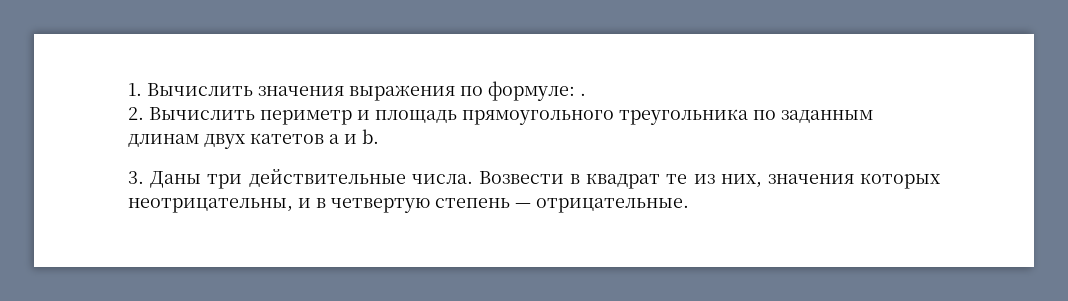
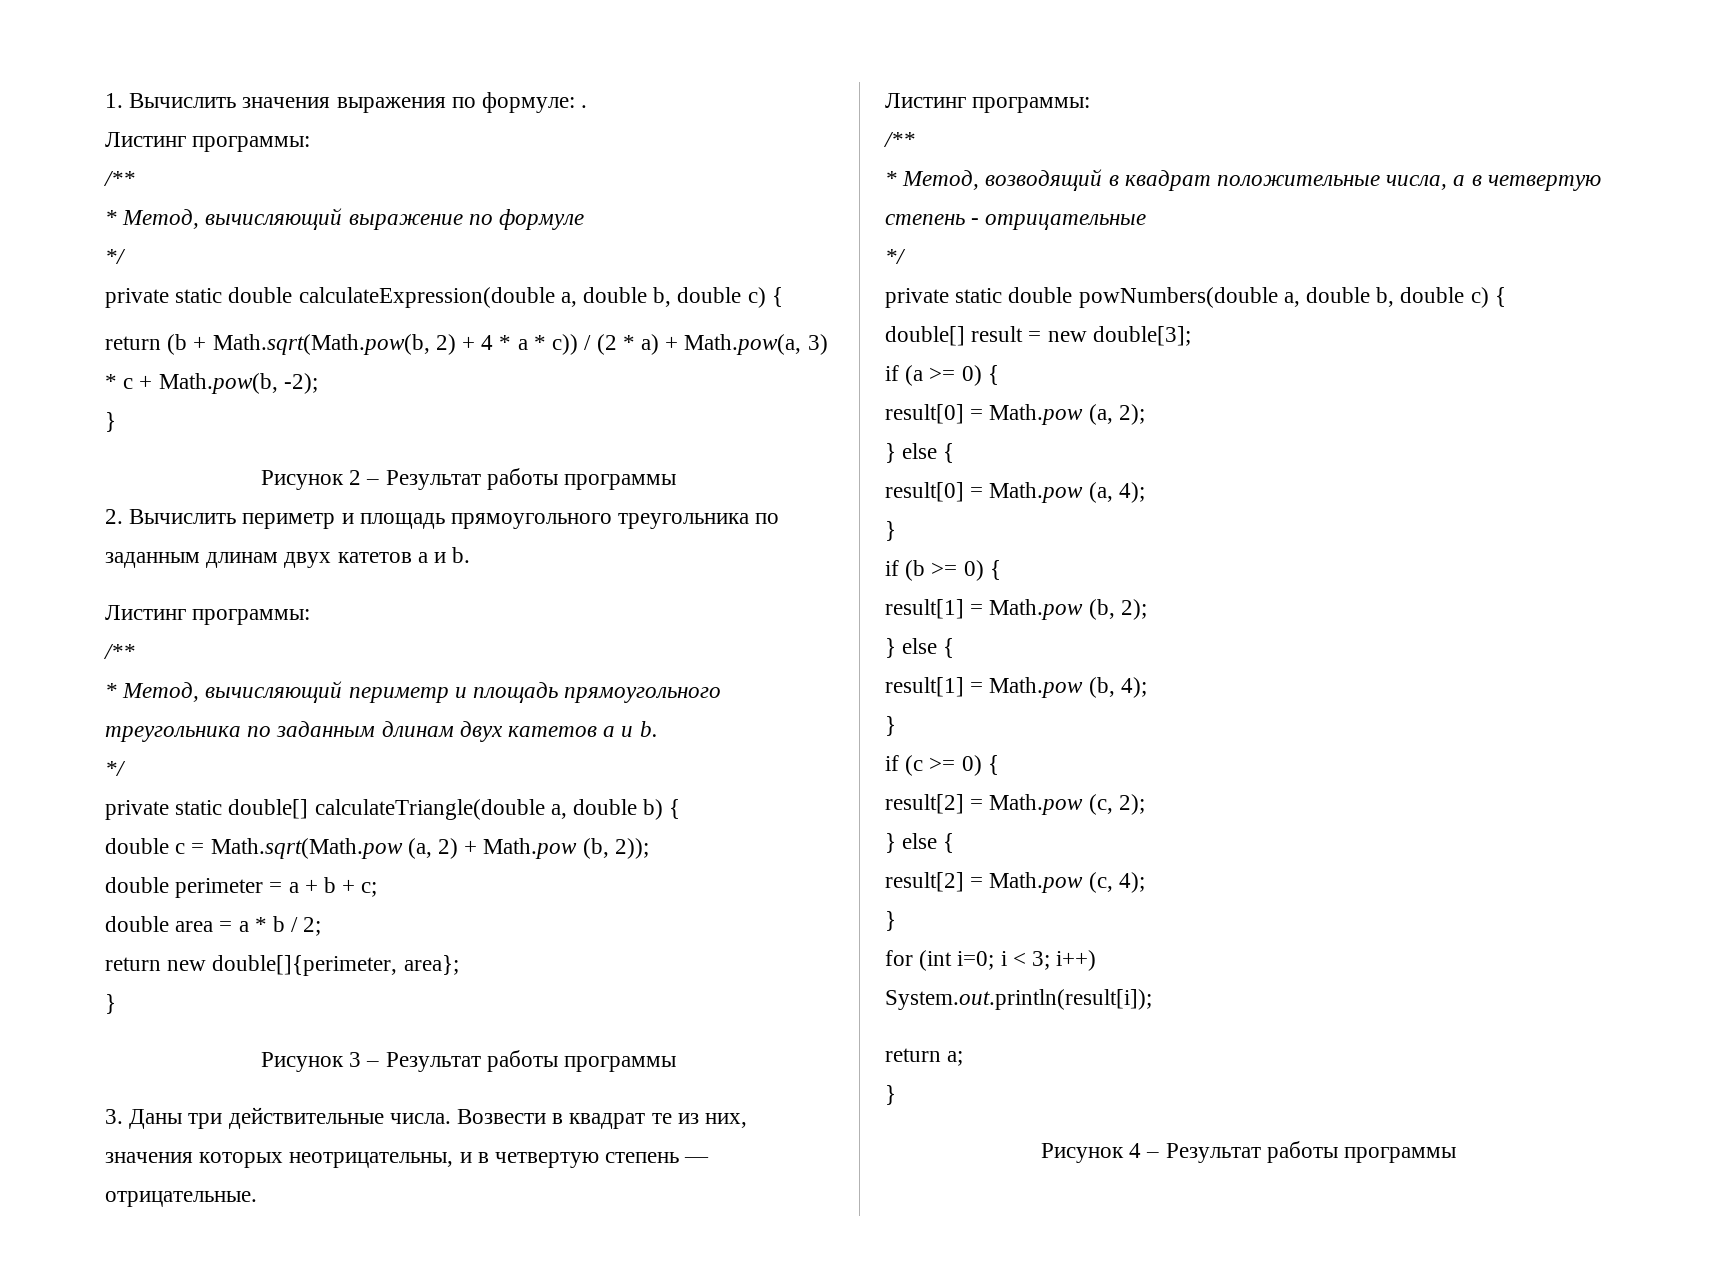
(586, 94) none -> [105,132,311,152] [103,171,135,186] [105,208,585,230] [105,249,126,264] [105,287,783,308] [105,334,828,355] [105,373,318,394] [105,412,116,432] [260,468,677,490] // Листинг программы: // /** // * Метод, вычисляющий выражение по формуле // */ // private static double calculateExpression(double a, double b, double c) { // return (b + Math.sqrt(Math.pow(b, 2) + 4 * a * c)) / (2 * a) + Math.pow(a, 3) * c + Math.pow(b, -2); // } // Рисунок 2 – Результат работы программы
(379, 136) none -> [105,605,311,625] [103,644,135,659] [105,681,722,703] [105,721,658,742] [105,761,126,776] [105,799,681,820] [105,838,649,859] [105,877,378,898] [105,916,322,936] [105,955,459,976] [105,994,116,1014] [260,1050,677,1072] // Листинг программы: // /** // * Метод, вычисляющий периметр и площадь прямоугольного треугольника по заданным длинам двух катетов а и b. // */ // private static double[] calculateTriangle(double a, double b) { // double c = Math.sqrt(Math.pow (a, 2) + Math.pow (b, 2)); // double perimeter = a + b + c; // double area = a * b / 2; // return new double[]{perimeter, area}; // } // Рисунок 3 – Результат работы программы
(689, 205) none -> [885,93,1091,113] [883,132,915,147] [885,169,1601,191] [885,214,1147,230] [885,249,906,264] [885,287,1506,308] [885,326,1191,346] [885,365,999,386] [885,404,1145,425] [885,443,955,463] [885,482,1145,503] [885,521,896,541] [885,560,1001,581] [885,599,1147,620] [885,638,955,658] [885,677,1147,698] [885,716,896,736] [885,755,999,776] [885,794,1145,815] [885,833,955,853] [885,872,1145,893] [885,911,896,931] [885,950,1097,971] [885,989,1152,1010] [885,1048,964,1066] [885,1085,896,1105] [1040,1141,1457,1163] // Листинг программы: // /** // * Метод, возводящий в квадрат положительные числа, а в четвертую степень - отрицательные // */ // private static double powNumbers(double a, double b, double c) { // double[] result = new double[3]; // if (a >= 0) { // result[0] = Math.pow (a, 2); // } else { // result[0] = Math.pow (a, 4); // } // if (b >= 0) { // result[1] = Math.pow (b, 2); // } else { // result[1] = Math.pow (b, 4); // } // if (c >= 0) { // result[2] = Math.pow (c, 2); // } else { // result[2] = Math.pow (c, 4); // } // for (int i=0; i < 3; i++) // System.out.println(result[i]); // return a; // } // Рисунок 4 – Результат работы программы

